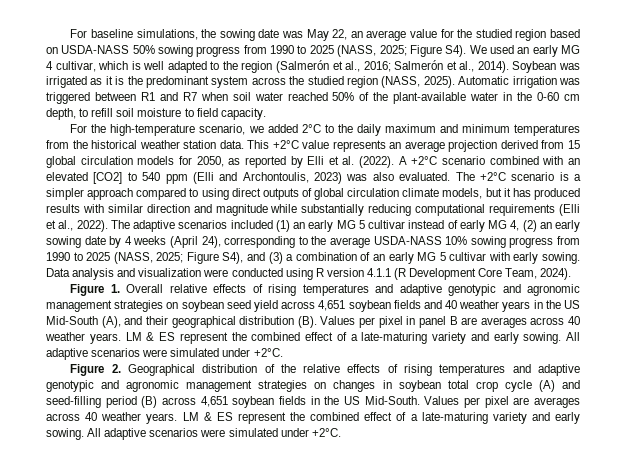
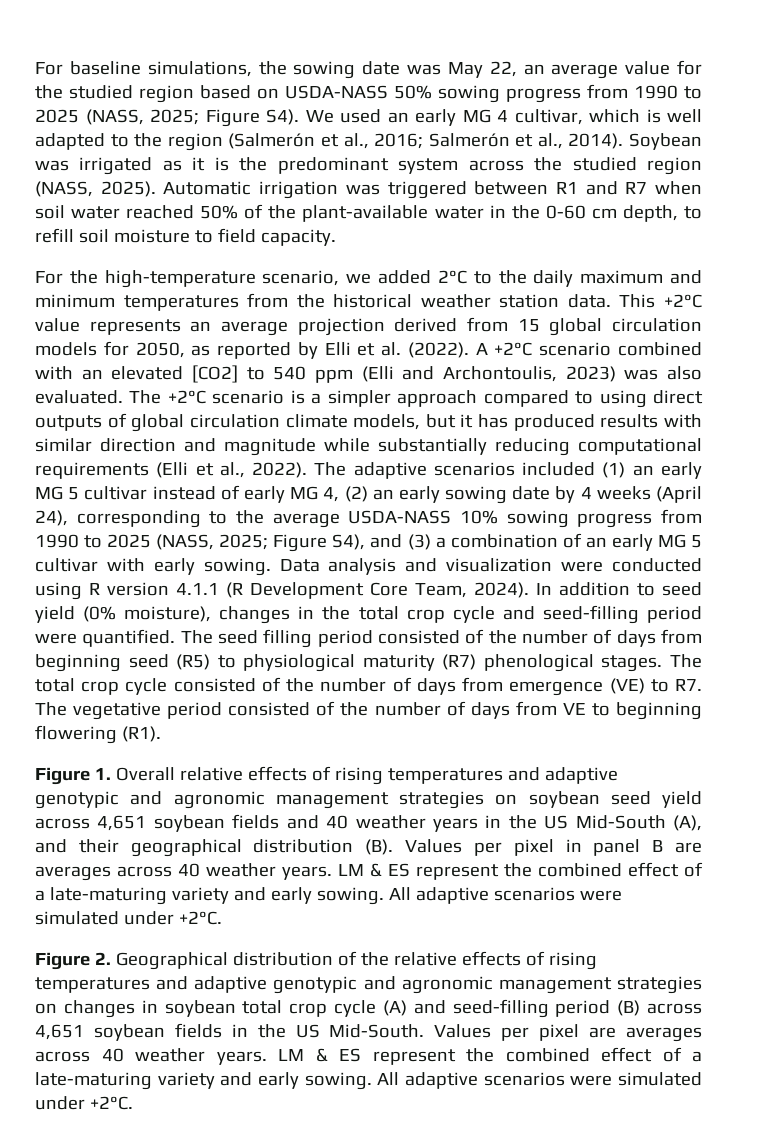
(572, 274) none -> [536,582,702,596] [35,605,702,624] [35,629,702,648] [35,654,702,672] [35,677,703,696] [35,701,702,720] [35,725,161,744] In addition to seed yield (0% moisture), changes in the total crop cycle and seed-filling period were quantified. The seed filling period consisted of the number of days from beginning seed (R5) to physiological maturity (R7) phenological stages. The total crop cycle consisted of the number of days from emergence (VE) to R7. The vegetative period consisted of the number of days from VE to beginning flowering (R1).

